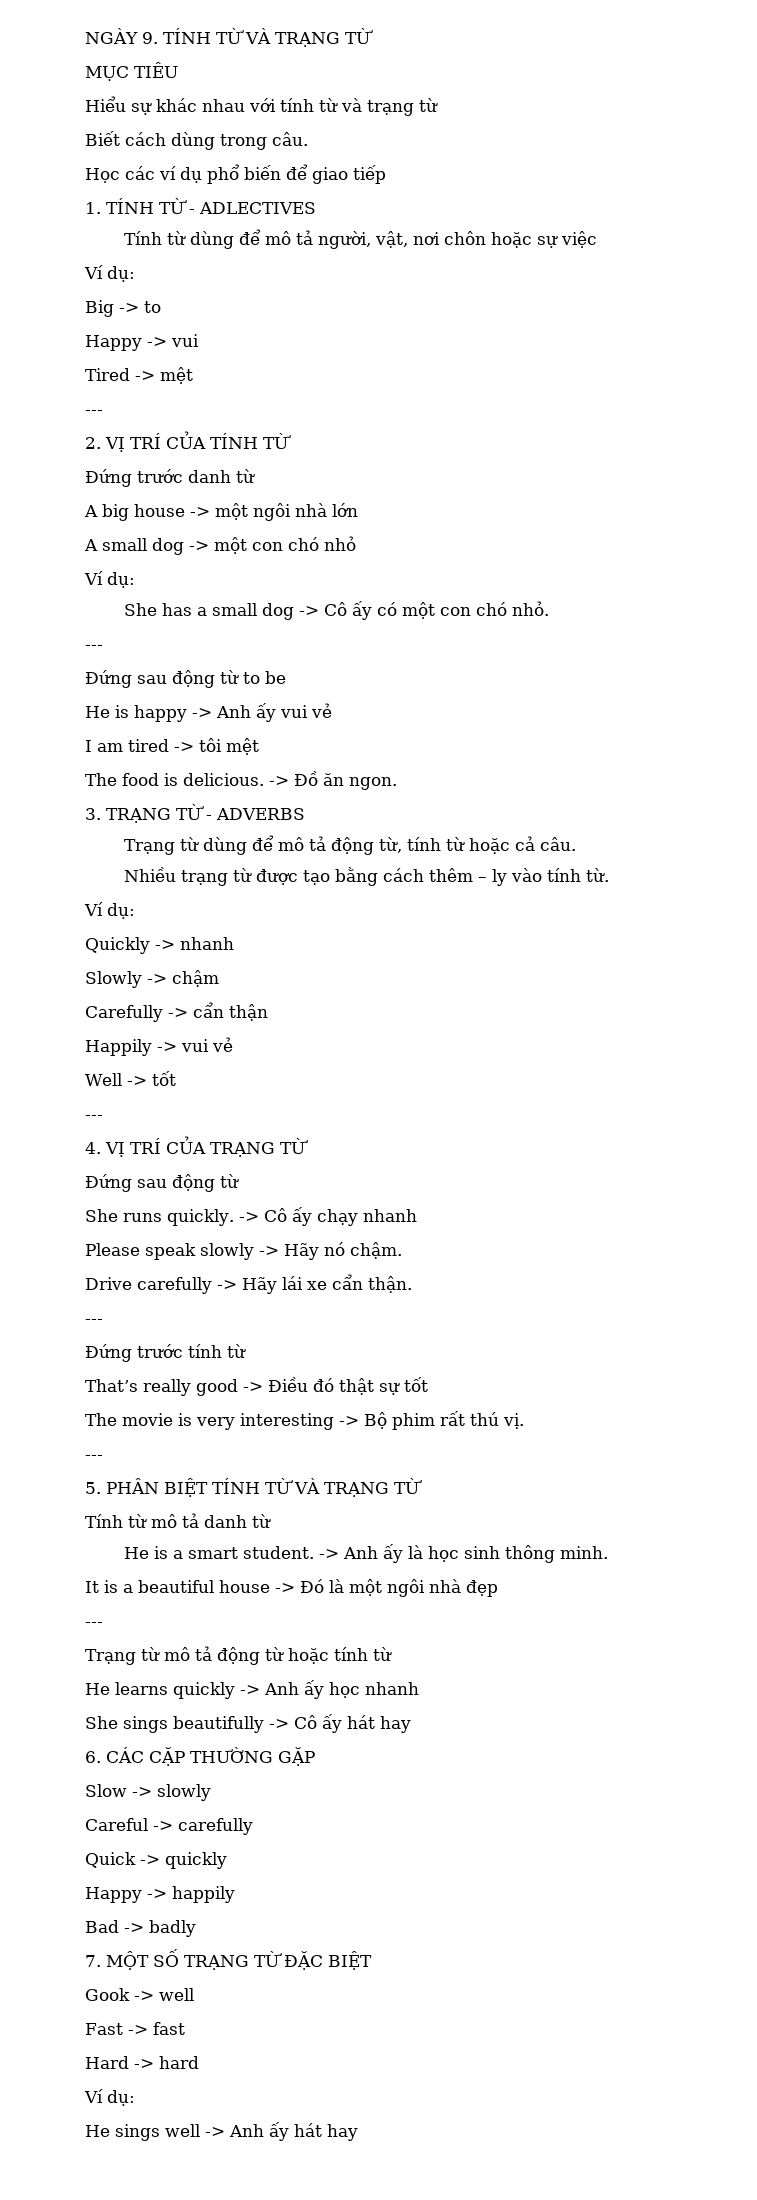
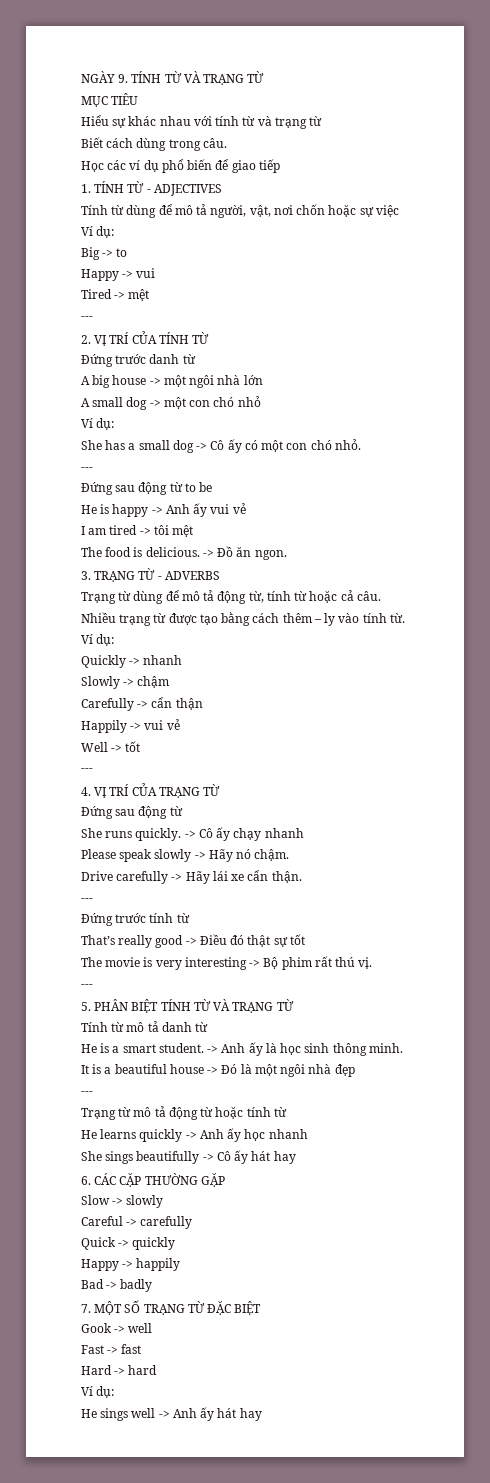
[199,202,316,214] ADLECTIVES -> [153,184,222,196] ADJECTIVES
[443,231,486,245] chôn -> [296,204,326,215] chốn

